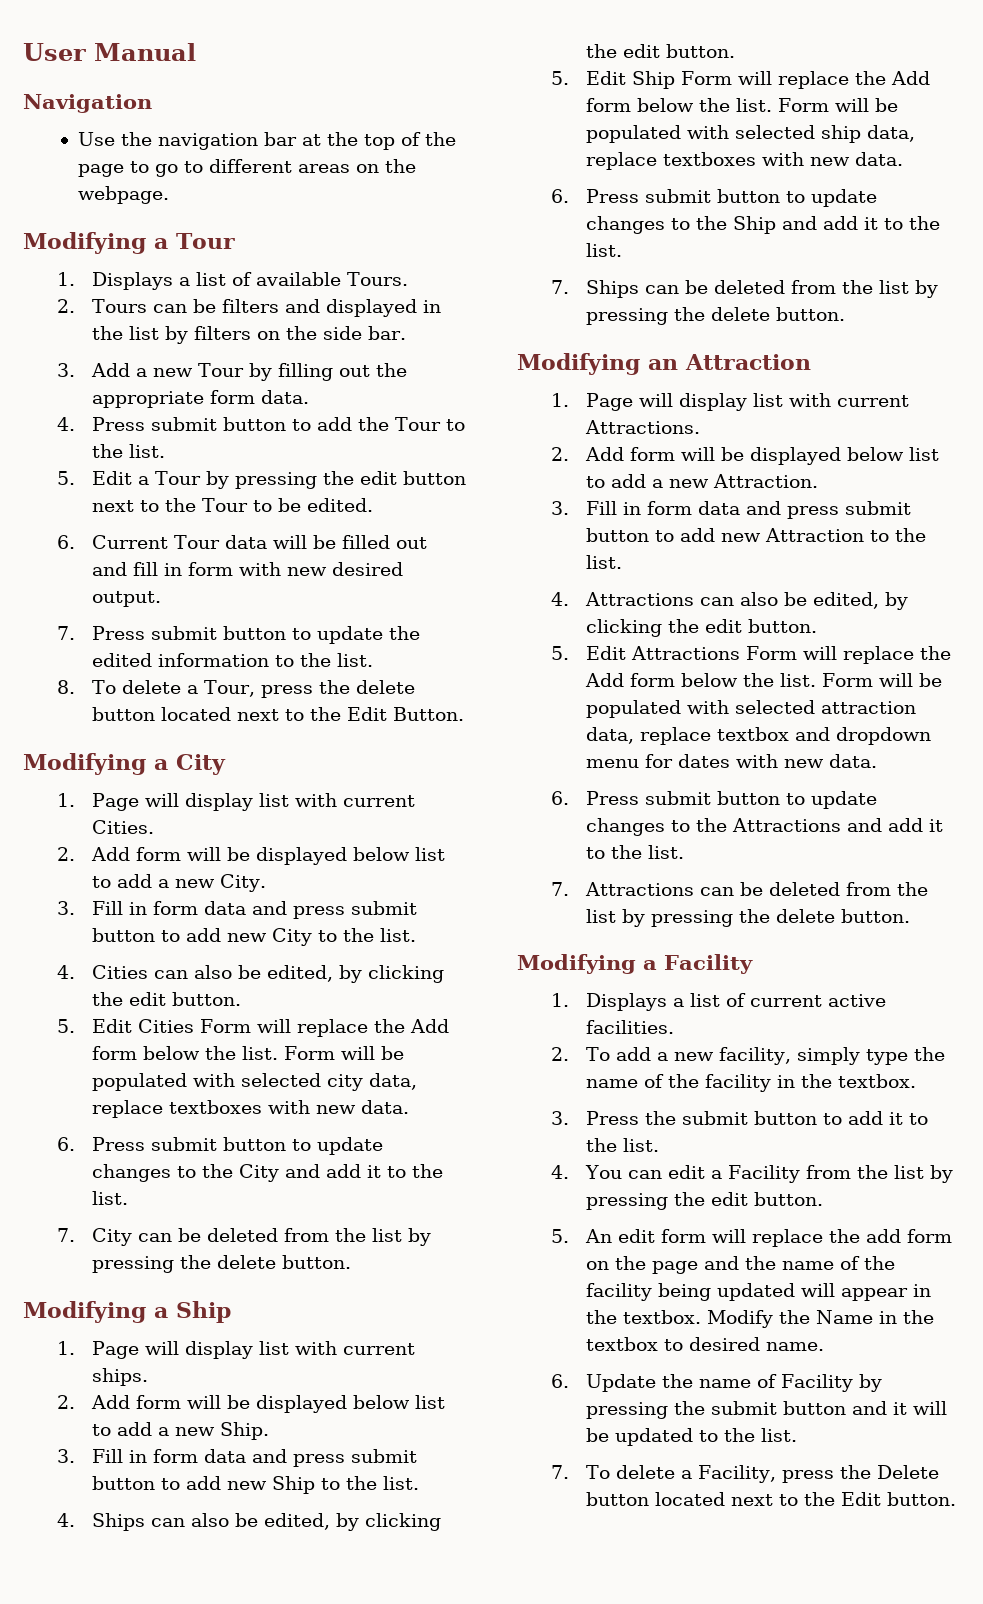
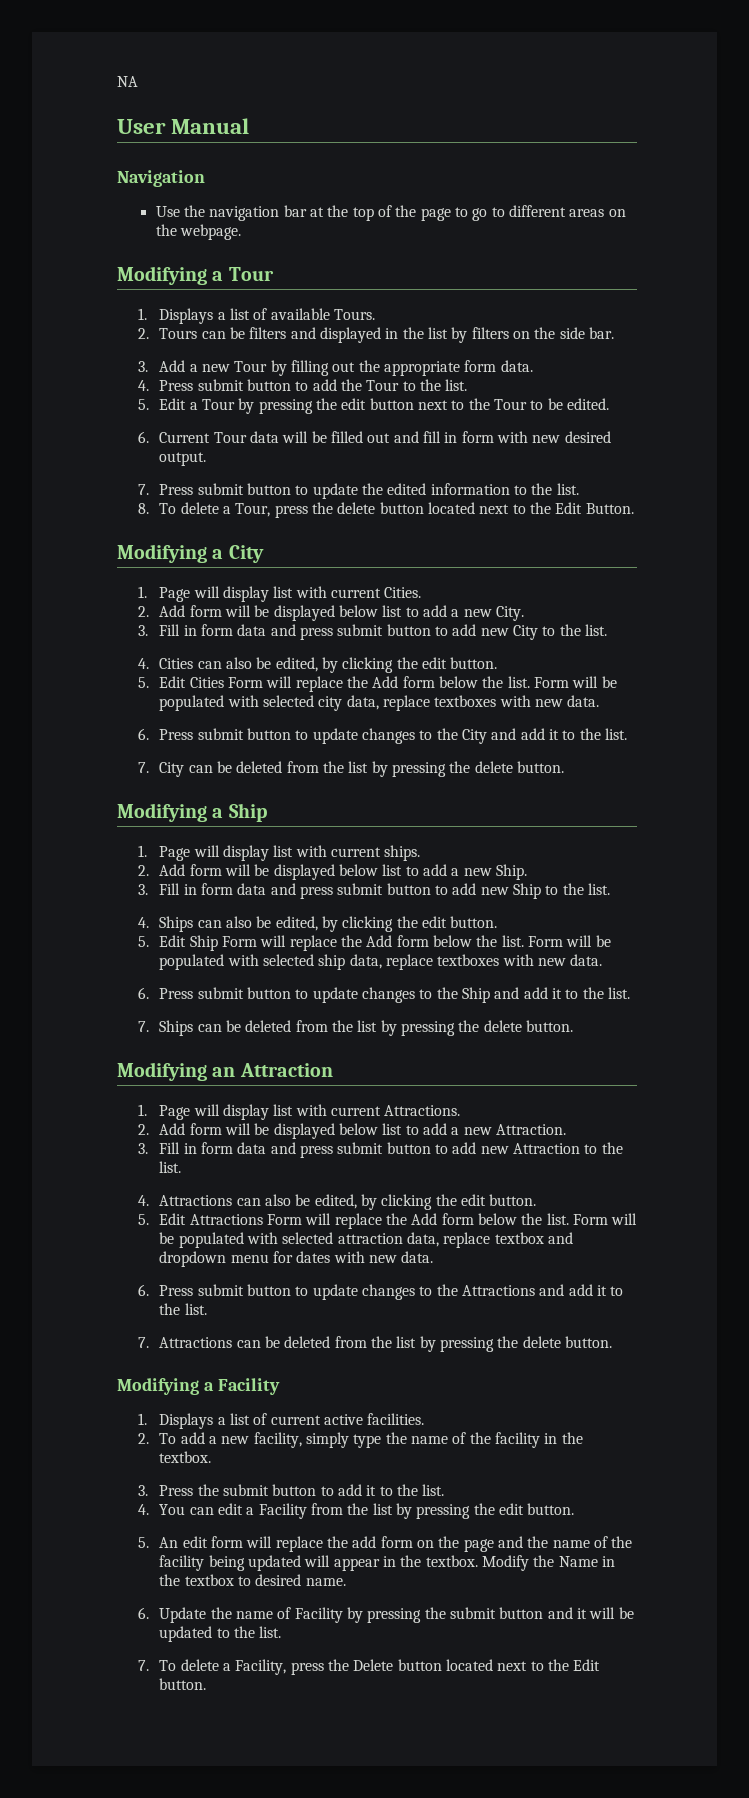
(23, 52) none -> [117,76,138,87] NA //

